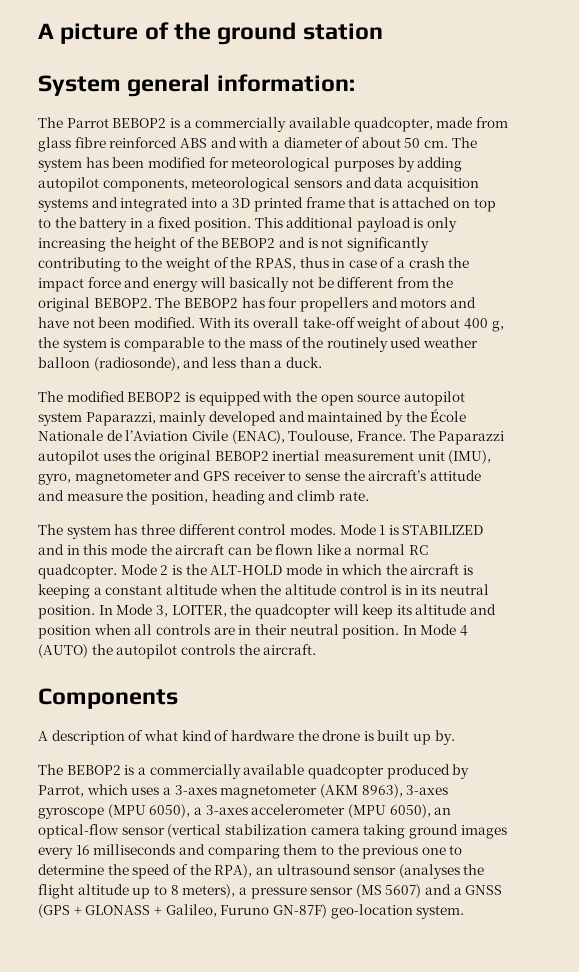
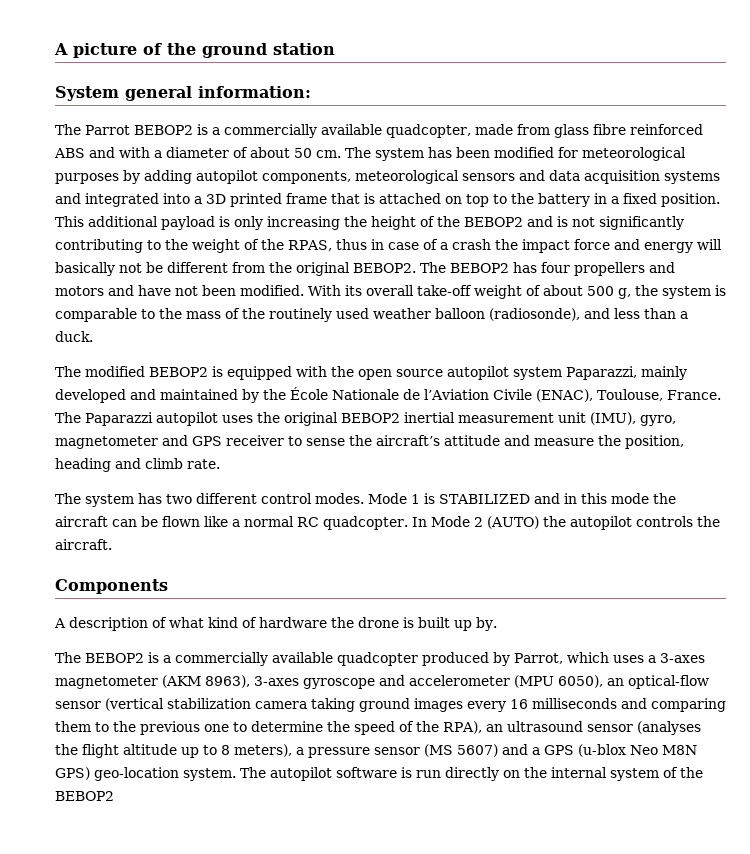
[464,318,489,329] 400 -> [587,286,614,296] 500
[140,524,175,535] three -> [166,494,192,504] two
(117, 571) none -> [411,517,427,527] In
[171,564,474,575] [38,584,490,599] [38,604,497,619] [38,624,469,639] is the ALT-HOLD mode in which the aircraft is keeping a constant altitude when the altitude control is in its neutral position. In Mode 3, LOITER, the quadcopter will keep its altitude and position when all controls are in their neutral position. In Mode 4 -> (483, 522) none
[107,804,248,818] (MPU 6050), a 3-axes -> [379,675,405,686] and
[465,885,503,895] [38,904,465,919] GNSS (GPS + GLONASS + Galileo, Furuno GN-87F) geo-location system. -> [544,744,697,757] [55,767,703,781] [55,791,114,801] GPS (u-blox Neo M8N GPS) geo-location system. The autopilot software is run directly on the internal system of the BEBOP2

